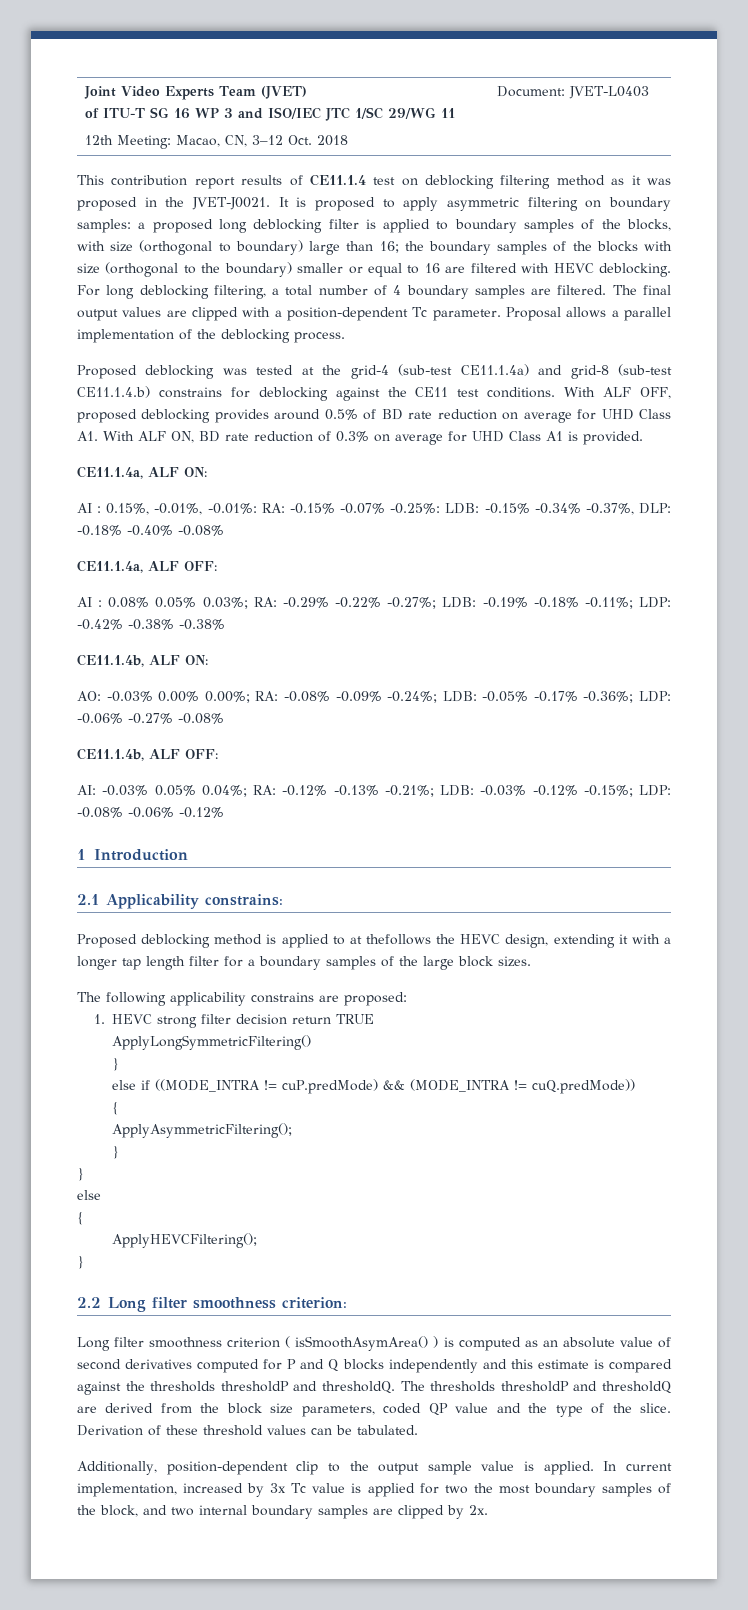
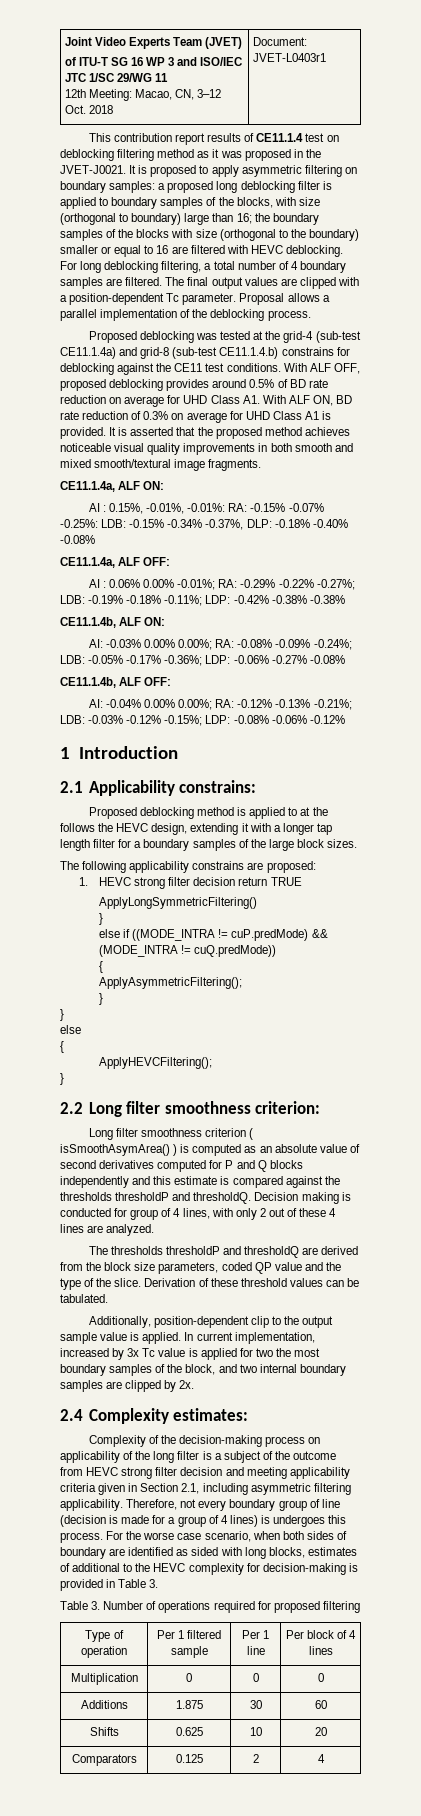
[569,86,650,99] JVET-L0403 -> [252,53,326,62] JVET-L0403r1
(643, 438) none -> [109,427,350,439] [60,443,353,455] [60,459,262,471] It is asserted that the proposed method achieves noticeable visual quality improvements in both smooth and mixed smooth/textural image fragments.
[108,597,248,609] 0.08% 0.05% 0.03%; -> [109,579,216,590] 0.06% 0.00% -0.01%;
[77,691,101,701] AO: -> [88,639,103,648] AI:
[102,785,247,797] -0.03% 0.05% 0.04%; -> [105,699,213,710] -0.04% 0.00% 0.00%;
[366,934,431,945] thefollows -> [312,807,328,816] [60,823,95,832] the follows
(395, 1387) none -> [254,1192,351,1204] [60,1208,337,1220] [60,1224,155,1236] Decision making is conducted for group of 4 lines, with only 2 out of these 4 lines are analyzed. //
(488, 1510) none -> [60,1408,249,1424] [88,1435,321,1447] [60,1451,337,1463] [60,1467,350,1479] [60,1483,351,1495] [60,1499,340,1511] [60,1515,347,1527] [60,1531,347,1543] [60,1547,357,1559] [60,1563,358,1575] [60,1579,159,1591] [60,1601,360,1613] [85,1630,124,1642] [81,1646,127,1658] [156,1630,222,1639] [170,1646,208,1658] [241,1630,270,1639] [246,1646,265,1655] [285,1630,357,1639] [308,1646,333,1655] [70,1673,138,1685] [186,1673,192,1682] [252,1673,259,1682] [317,1673,324,1682] [80,1700,128,1709] [175,1700,203,1709] [249,1700,262,1709] [314,1700,327,1709] [89,1727,119,1736] [175,1727,203,1736] [249,1727,262,1736] [314,1727,327,1736] [71,1754,137,1766] [175,1754,203,1763] [252,1754,259,1763] [317,1754,325,1763] // 2.4 Complexity estimates: // Complexity of the decision-making process on applicability of the long filter is a subject of the outcome from HEVC strong filter decision and meeting applicability criteria given in Section 2.1, including asymmetric filtering applicability. Therefore, not every boundary group of line (decision is made for a group of 4 lines) is undergoes this process. For the worse case scenario, when both sides of boundary are identified as sided with long blocks, estimates of additional to the HEVC complexity for decision-making is provided in Table 3. // Table 3. Number of operations required for proposed filtering // Type of operation | Per 1 filtered sample | Per 1 line | Per block of 4 lines // Multiplication | 0 | 0 | 0 // Additions | 1.875 | 30 | 60 // Shifts | 0.625 | 10 | 20 // Comparators | 0.125 | 2 | 4

